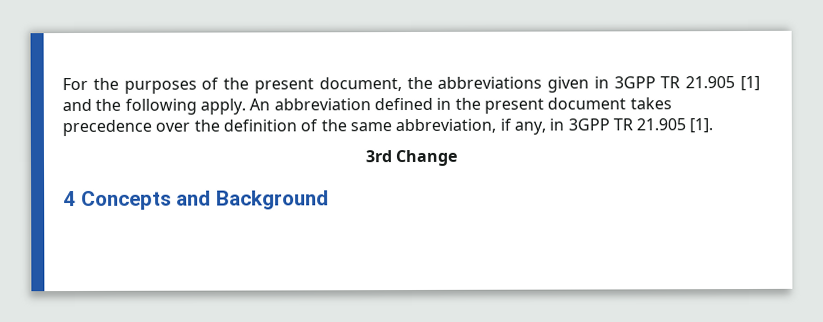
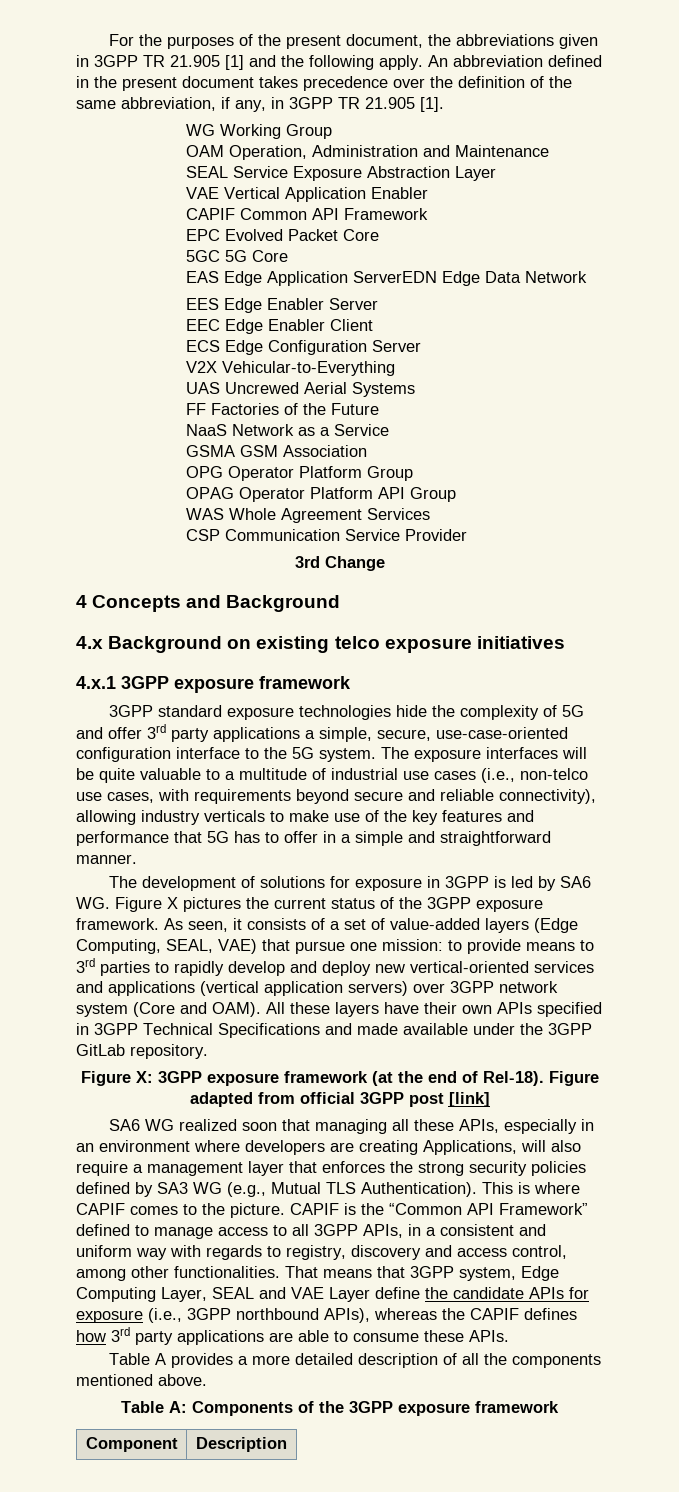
(714, 126) none -> [186,124,333,139] [186,145,550,160] [186,166,497,181] [186,187,429,202] [186,208,429,220] [186,229,380,241] [186,250,289,262] [186,271,588,286] [186,298,379,313] [186,319,374,334] [186,340,422,355] [186,361,396,376] [186,382,416,397] [186,403,380,415] [186,424,390,436] [186,445,368,457] [186,466,414,481] [186,487,457,502] [186,508,431,523] [186,529,468,541] // WG Working Group // OAM Operation, Administration and Maintenance // SEAL Service Exposure Abstraction Layer // VAE Vertical Application Enabler // CAPIF Common API Framework // EPC Evolved Packet Core // 5GC 5G Core // EAS Edge Application ServerEDN Edge Data Network // EES Edge Enabler Server // EEC Edge Enabler Client // ECS Edge Configuration Server // V2X Vehicular-to-Everything // UAS Uncrewed Aerial Systems // FF Factories of the Future // NaaS Network as a Service // GSMA GSM Association // OPG Operator Platform Group // OPAG Operator Platform API Group // WAS Whole Agreement Services // CSP Communication Service Provider
(329, 200) none -> [76,636,565,653] [76,676,351,693] [109,705,585,720] [76,724,568,742] [76,747,587,762] [76,768,588,783] [76,789,596,804] [76,810,534,825] [76,831,551,846] [76,854,137,864] [109,876,592,891] [76,897,543,912] [76,918,578,933] [76,939,594,954] [76,958,594,976] [76,981,558,996] [76,1002,602,1017] [76,1023,592,1038] [76,1044,208,1059] [80,1071,599,1086] [189,1092,490,1107] [109,1119,595,1134] [76,1140,581,1155] [76,1161,586,1176] [76,1182,580,1197] [76,1203,588,1218] [76,1224,546,1239] [76,1245,567,1260] [76,1266,559,1281] [76,1287,589,1302] [76,1308,577,1323] [76,1327,509,1345] [109,1353,602,1368] [76,1374,207,1386] [121,1401,559,1416] [85,1437,178,1452] [196,1437,287,1452] // 4.x Background on existing telco exposure initiatives // 4.x.1 3GPP exposure framework // 3GPP standard exposure technologies hide the complexity of 5G and offer 3rd party applications a simple, secure, use-case-oriented configuration interface to the 5G system. The exposure interfaces will be quite valuable to a multitude of industrial use cases (i.e., non-telco use cases, with requirements beyond secure and reliable connectivity), allowing industry verticals to make use of the key features and performance that 5G has to offer in a simple and straightforward manner. // The development of solutions for exposure in 3GPP is led by SA6 WG. Figure X pictures the current status of the 3GPP exposure framework. As seen, it consists of a set of value-added layers (Edge Computing, SEAL, VAE) that pursue one mission: to provide means to 3rd parties to rapidly develop and deploy new vertical-oriented services and applications (vertical application servers) over 3GPP network system (Core and OAM). All these layers have their own APIs specified in 3GPP Technical Specifications and made available under the 3GPP GitLab repository. // Figure X: 3GPP exposure framework (at the end of Rel-18). Figure adapted from official 3GPP post [link] // SA6 WG realized soon that managing all these APIs, especially in an environment where developers are creating Applications, will also require a management layer that enforces the strong security policies defined by SA3 WG (e.g., Mutual TLS Authentication). This is where CAPIF comes to the picture. CAPIF is the “Common API Framework” defined to manage access to all 3GPP APIs, in a consistent and uniform way with regards to registry, discovery and access control, among other functionalities. That means that 3GPP system, Edge Computing Layer, SEAL and VAE Layer define the candidate APIs for exposure (i.e., 3GPP northbound APIs), whereas the CAPIF defines how 3rd party applications are able to consume these APIs. // Table A provides a more detailed description of all the components mentioned above. // Table A: Components of the 3GPP exposure framework // Component | Description

